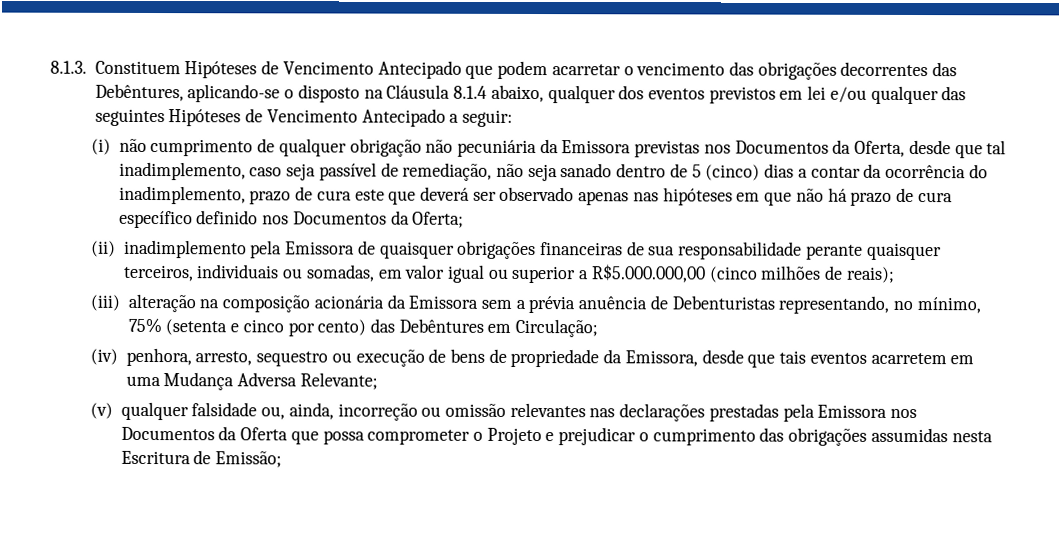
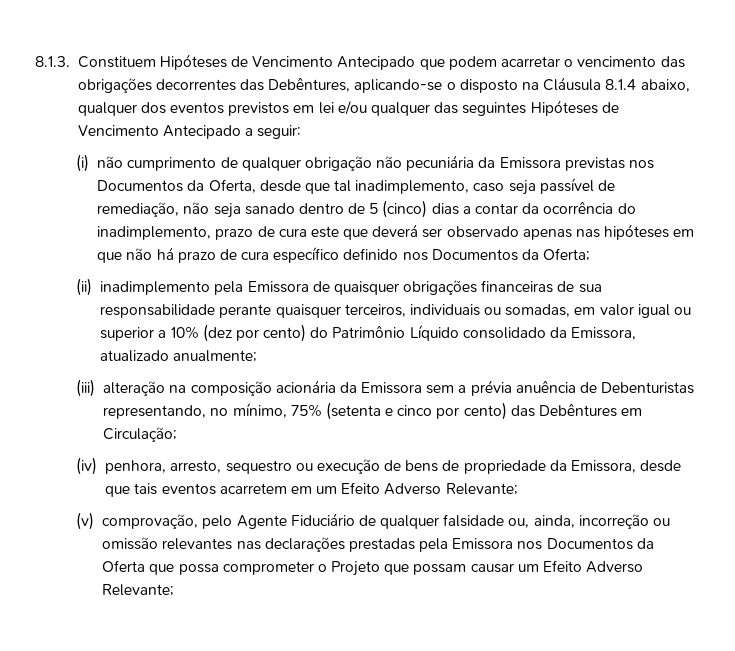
[590,264,895,283] R$5.000.000,00 (cinco milhões de reais); -> [170,324,637,342] [100,350,258,362] 10% (dez por cento) do Patrimônio Líquido consolidado da Emissora, atualizado anualmente;
[125,372,298,391] uma Mudança Adversa -> [316,482,442,495] um Efeito Adverso
(113, 410) none -> [102,513,376,529] comprovação, pelo Agente Fiduciário de
[545,427,993,446] [120,450,283,468] e prejudicar o cumprimento das obrigações assumidas nesta Escritura de Emissão; -> [384,560,644,575] [102,584,175,596] que possam causar um Efeito Adverso Relevante;

